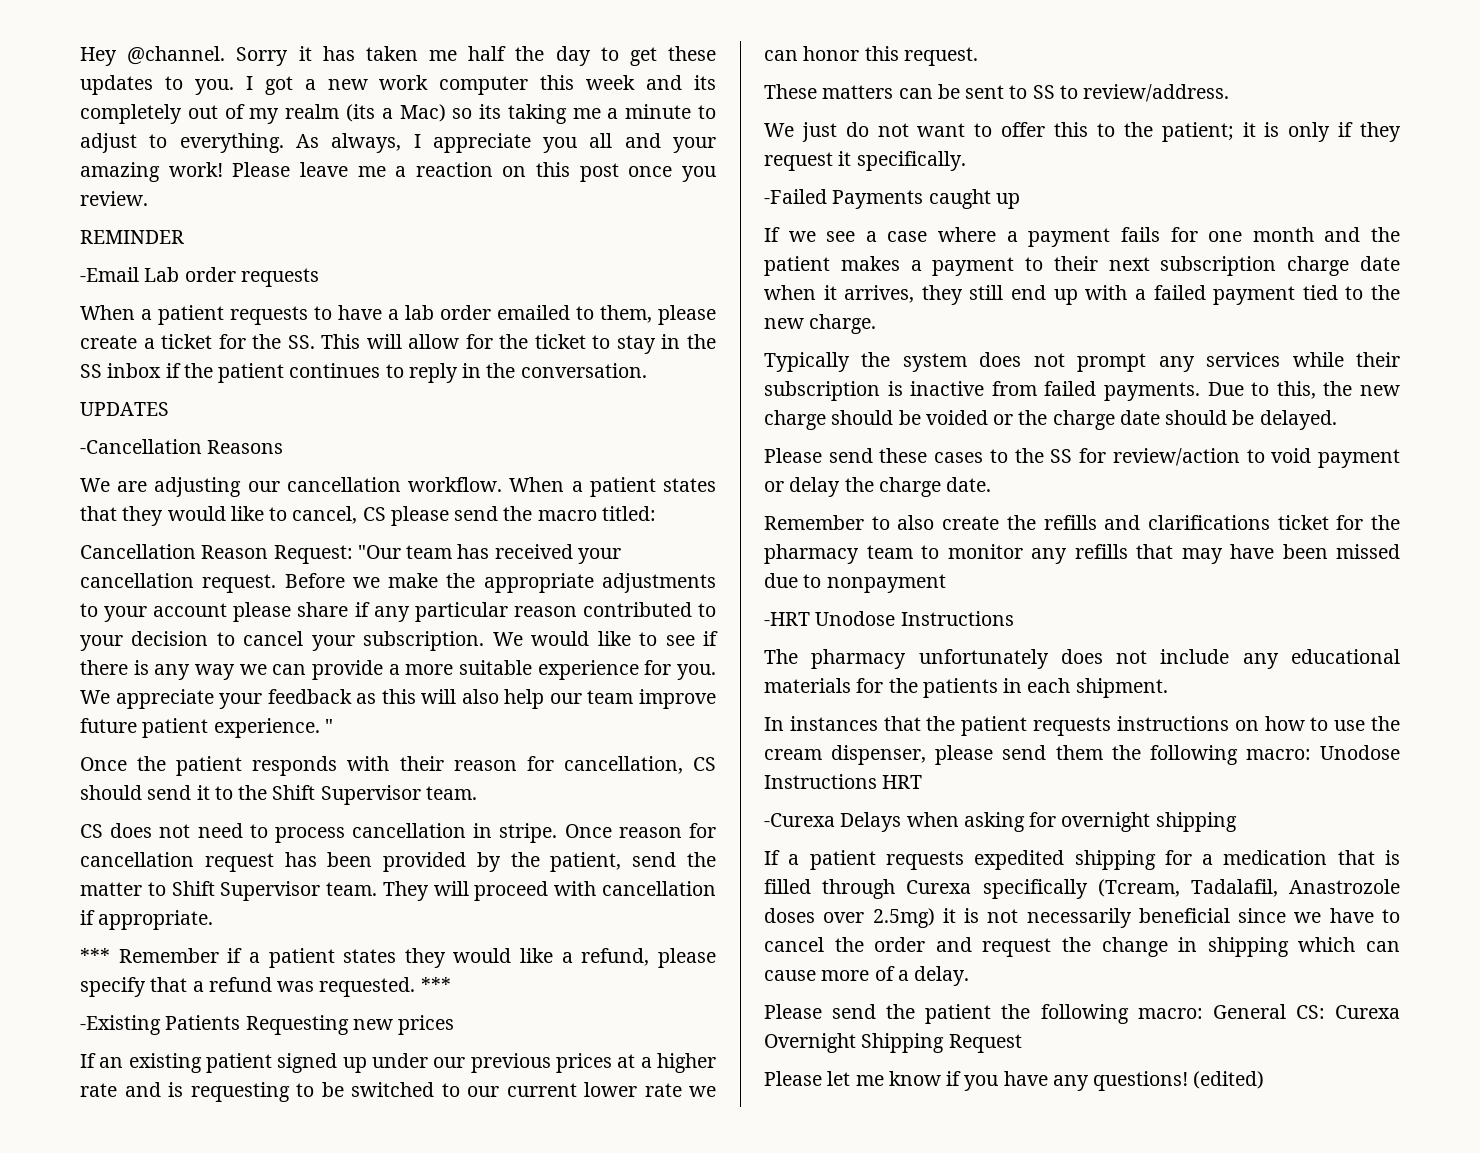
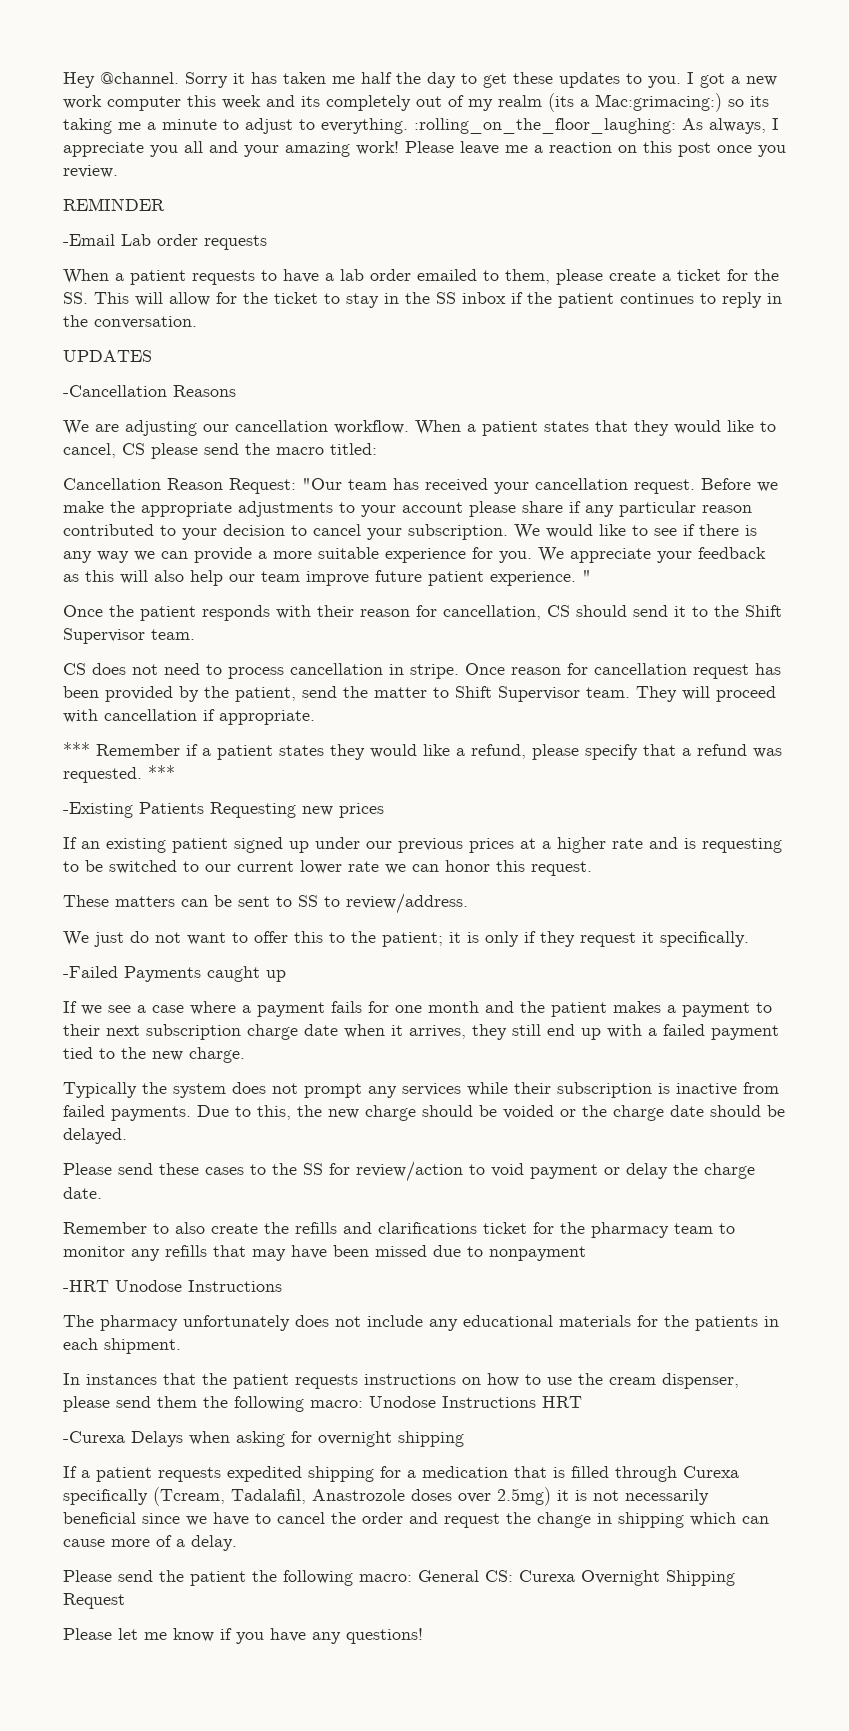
[399,104,446,122] Mac) -> [595,93,722,112] Mac:grimacing:)
(284, 143) none -> [414,118,676,134] :rolling_on_the_floor_laughing:
[1193,1071,1265,1089] (edited) -> (423, 1636) none

